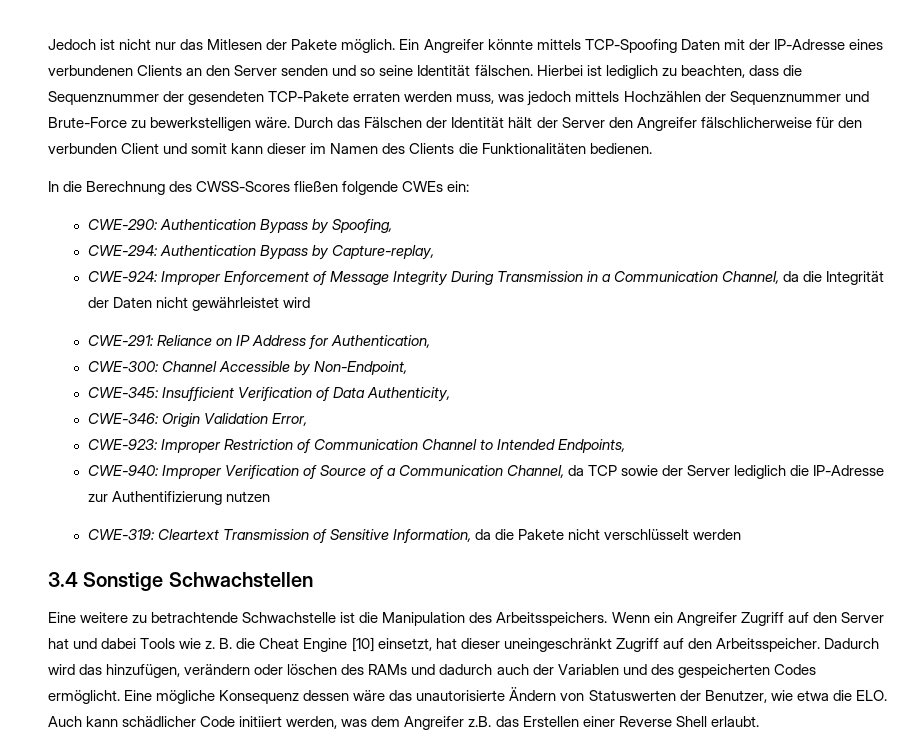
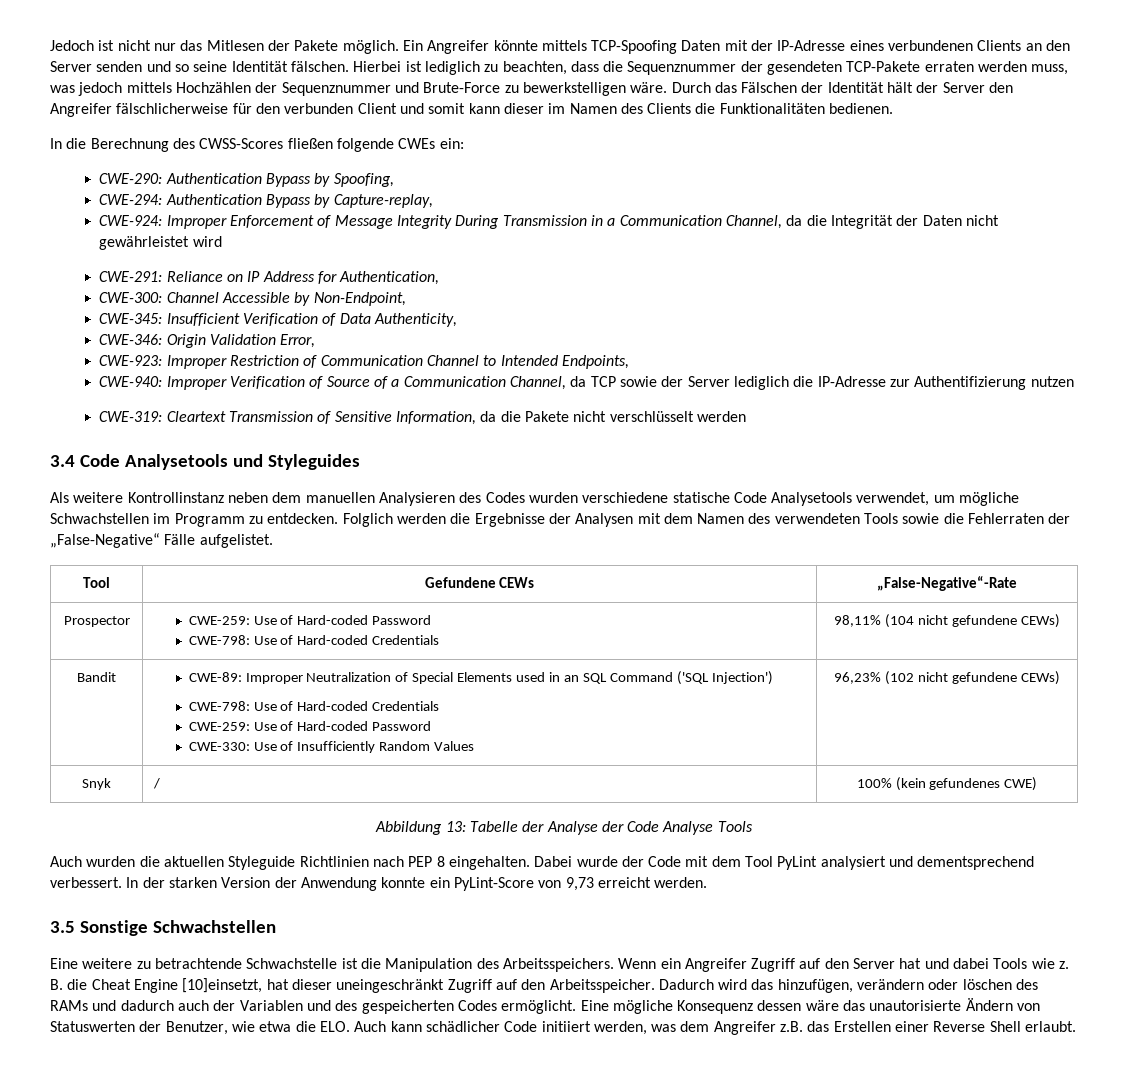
(78, 579) none -> [79,454,360,470] [50,492,1020,506] [50,513,1071,527] [50,533,273,548] [83,577,110,588] [424,577,535,588] [877,576,1017,591] [63,616,130,627] [188,615,432,625] [188,635,440,645] [834,614,1060,628] [77,672,116,682] [188,671,773,685] [188,701,440,711] [188,721,432,731] [188,741,475,753] [834,671,1060,685] [82,778,111,790] [152,778,160,789] [856,777,1038,791] [375,821,753,835] [50,856,1035,870] [50,877,708,891] [50,921,75,933] Code Analysetools und Styleguides // Als weitere Kontrollinstanz neben dem manuellen Analysieren des Codes wurden verschiedene statische Code Analysetools verwendet, um mögliche Schwachstellen im Programm zu entdecken. Folglich werden die Ergebnisse der Analysen mit dem Namen des verwendeten Tools sowie die Fehlerraten der „False-Negative“ Fälle aufgelistet. // Tool | Gefundene CEWs | „False-Negative“-Rate // Prospector | CWE-259: Use of Hard-coded Password // CWE-798: Use of Hard-coded Credentials | 98,11% (104 nicht gefundene CEWs) // Bandit | CWE-89: Improper Neutralization of Special Elements used in an SQL Command ('SQL Injection') // CWE-798: Use of Hard-coded Credentials // CWE-259: Use of Hard-coded Password // CWE-330: Use of Insufficiently Random Values | 96,23% (102 nicht gefundene CEWs) // Snyk | / | 100% (kein gefundenes CWE) // Abbildung 13: Tabelle der Analyse der Code Analyse Tools // Auch wurden die aktuellen Styleguide Richtlinien nach PEP 8 eingehalten. Dabei wurde der Code mit dem Tool PyLint analysiert und dementsprechend verbessert. In der starken Version der Anwendung konnte ein PyLint-Score von 9,73 erreicht werden. // 3.5
[351,637,432,652] [10] einsetzt, -> [182,978,263,993] [10]einsetzt,

